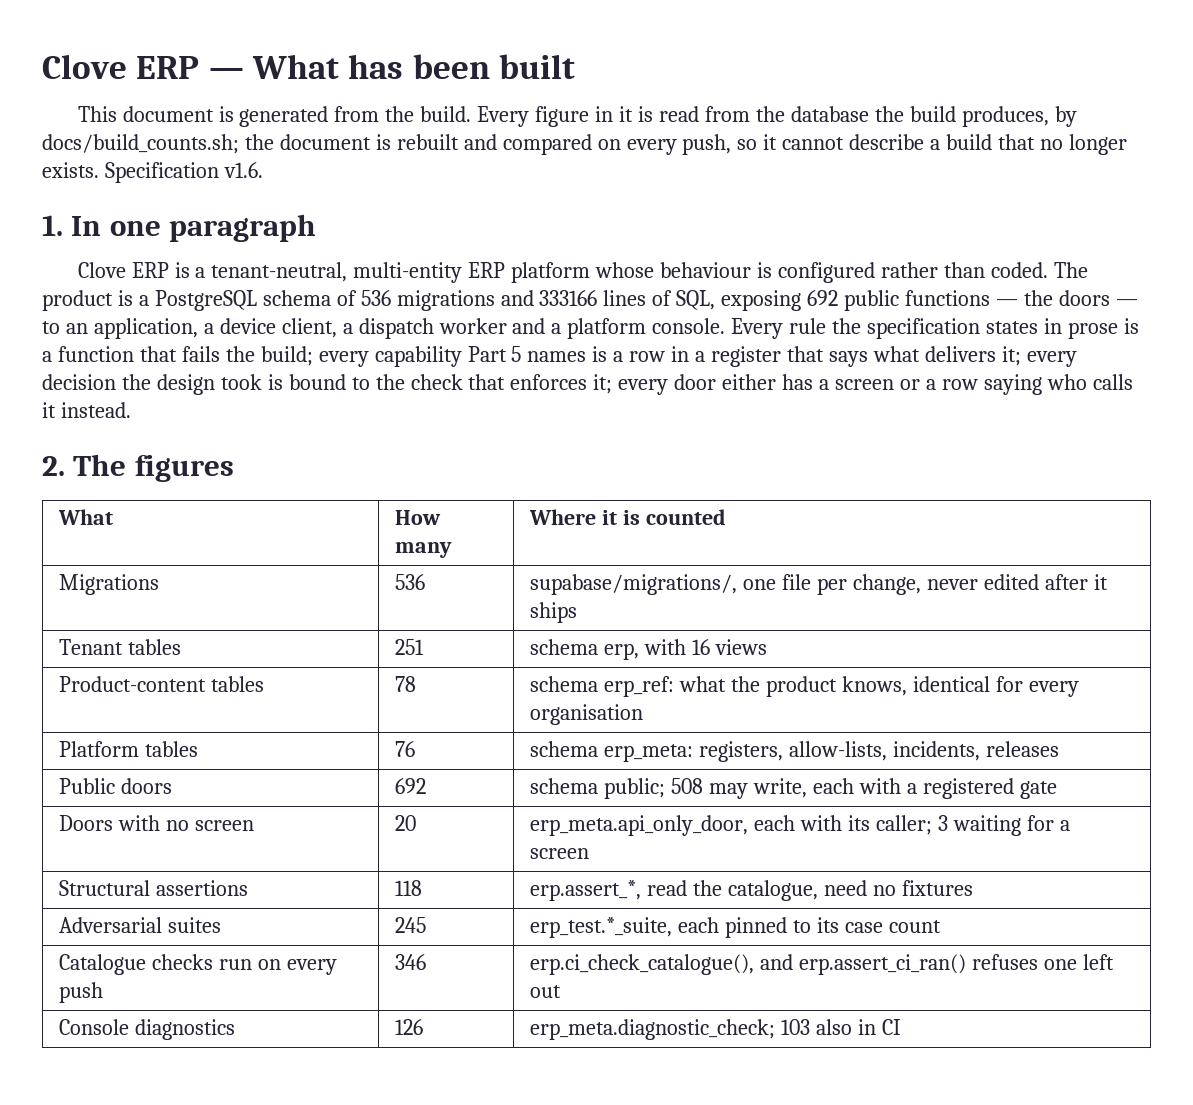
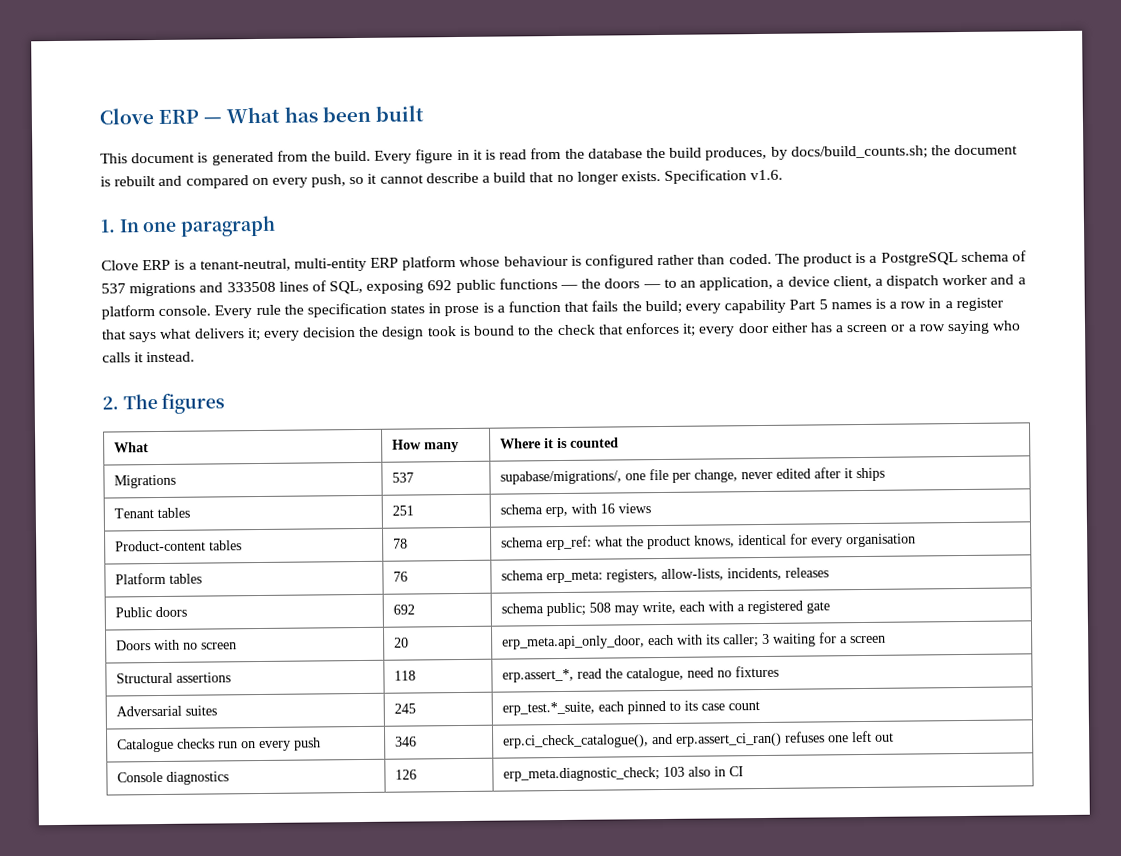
[360,290,391,306] 536 -> [101,283,126,294] 537
[539,290,598,306] 333166 -> [226,281,276,293] 333508
[395,574,426,590] 536 -> [391,472,414,483] 537

